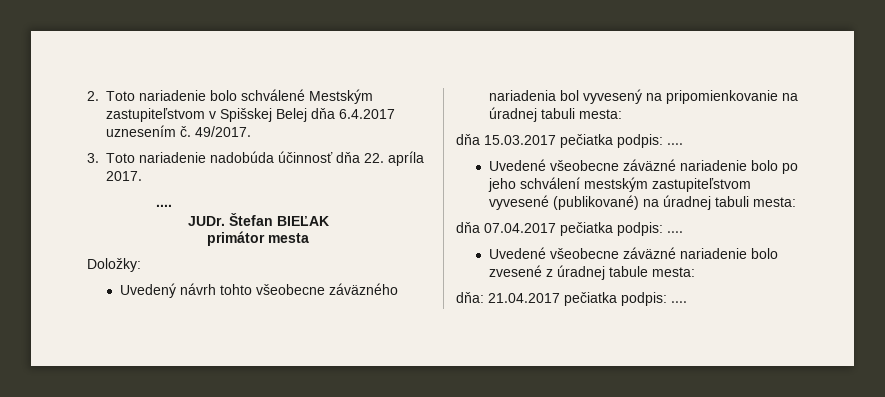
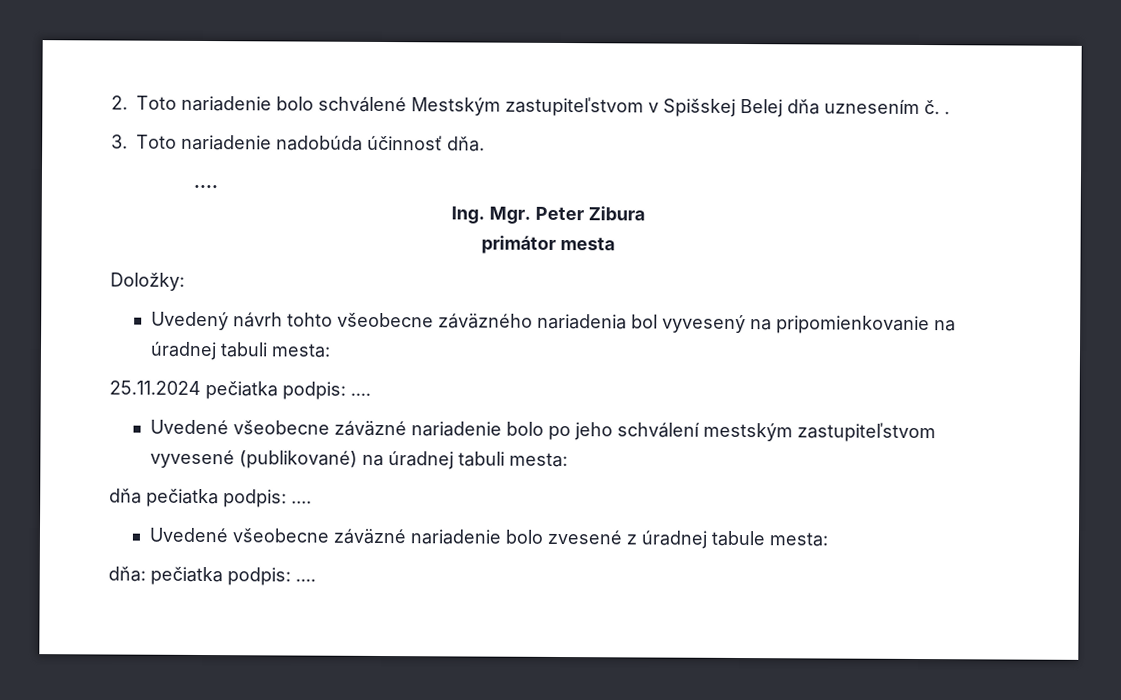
[339,109,395,119] 6.4.2017 -> (820, 107) none
[195,126,251,137] 49/2017. -> [944,111,950,115] .
[336,151,424,166] [106,171,142,181] [155,204,172,207] [187,213,329,226] dňa 22. apríla 2017. // .... // JUDr. Štefan BIEĽAK -> [447,136,485,152] [192,183,218,189] [450,206,645,224] dňa. // .... // Ing. Mgr. Peter Zibura
[456,134,556,145] dňa 15.03.2017 -> [109,380,201,395] 25.11.2024
[484,223,556,233] 07.04.2017 -> (142, 496) none
[488,293,560,303] 21.04.2017 -> (146, 574) none

